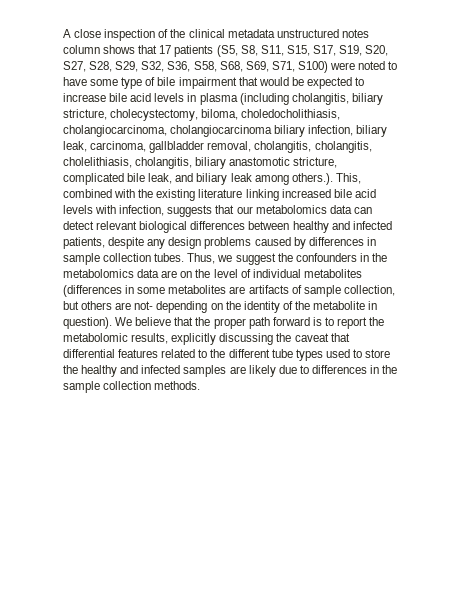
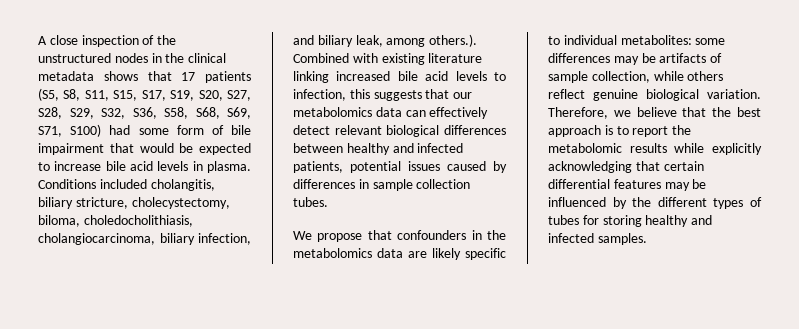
[188,29,369,38] [63,45,100,54] clinical metadata unstructured notes column -> [38,53,227,63] [38,71,94,81] unstructured nodes in the clinical metadata
[330,61,398,70] [63,77,143,89] were noted to have some type -> [109,125,204,135] had some form
[199,93,289,105] plasma (including -> [207,161,251,173] [38,179,147,189] plasma. Conditions included
[170,125,273,137] cholangiocarcinoma -> (155, 239) none
(354, 130) none -> [293,35,314,45] and
[90,141,372,153] [63,157,338,169] [63,173,361,185] [63,189,154,198] carcinoma, gallbladder removal, cholangitis, cholangitis, cholelithiasis, cholangitis, biliary anastomotic stricture, complicated bile leak, and biliary leak among others.). This, combined with the -> [386,34,478,47] [293,53,378,63] among others.). Combined with
[95,205,165,216] with infection, -> [494,72,506,81] [293,89,370,101] to infection, this
(372, 210) none -> [429,107,489,119] effectively
[108,237,252,249] despite any design problems -> [350,161,440,173] potential issues
[187,253,293,265] Thus, we suggest the -> [293,230,392,242] // We propose that
[180,269,362,278] [63,285,395,297] [63,301,378,313] [63,317,310,329] on the level of individual metabolites (differences in some metabolites are artifacts of sample collection, but others are not- depending on the identity of the metabolite in question). We believe that the proper path forward -> [432,248,506,260] [548,35,726,45] [548,53,723,65] [548,71,724,83] [548,89,761,101] [548,107,761,119] [548,125,601,137] likely specific to individual metabolites: some differences may be artifacts of sample collection, while others reflect genuine biological variation. Therefore, we believe that the best approach
[131,333,350,345] [63,349,391,361] [63,365,398,377] [63,381,201,393] results, explicitly discussing the caveat that differential features related to the different tube types used to store the healthy and infected samples are likely due to differences in the sample collection methods. -> [629,143,762,155] [548,161,704,173] [548,179,707,191] [548,197,762,209] [548,215,713,227] [548,233,647,245] results while explicitly acknowledging that certain differential features may be influenced by the different types of tubes for storing healthy and infected samples.

